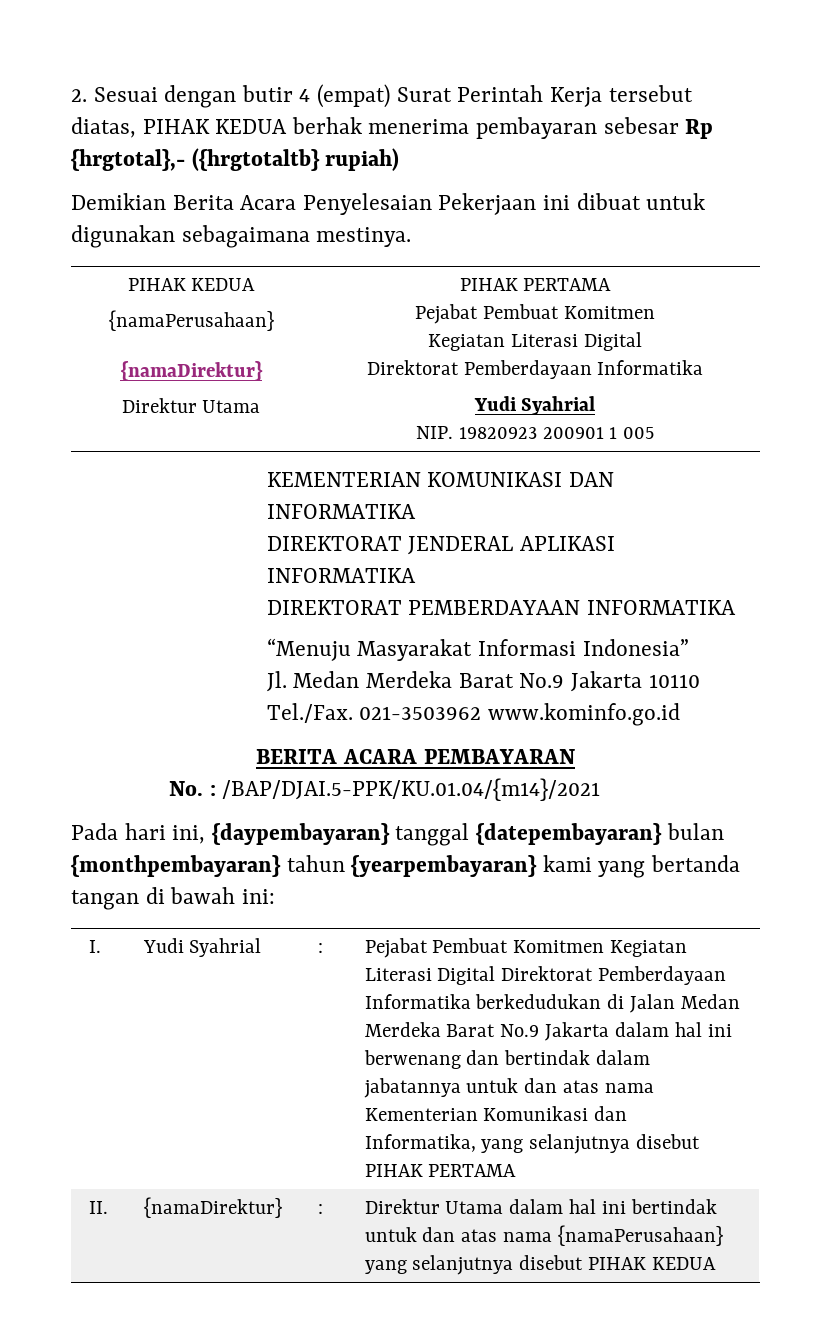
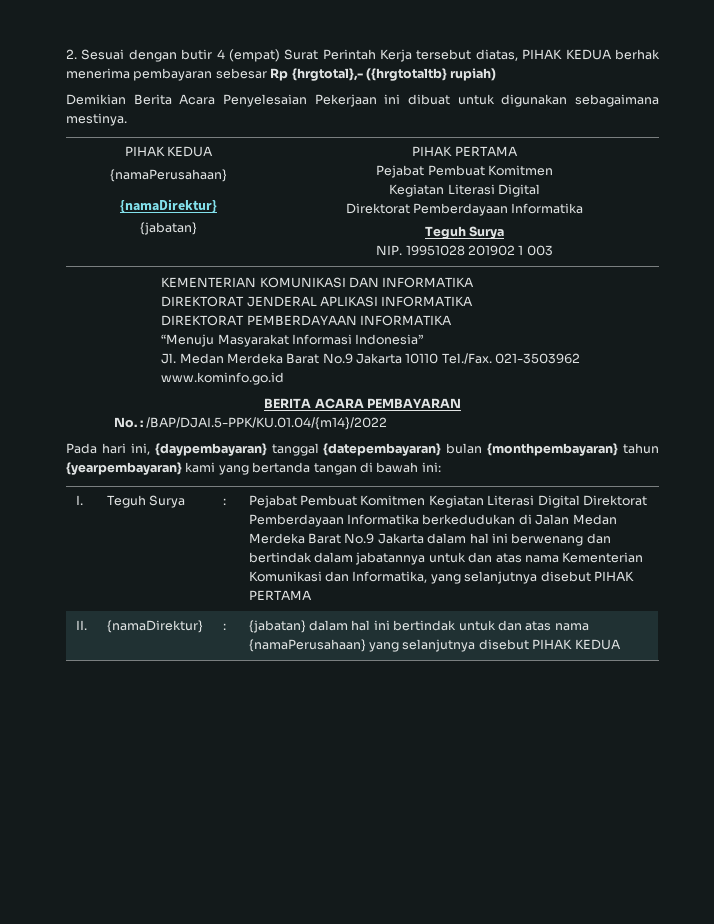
[121,398,261,413] Direktur Utama -> [140,222,197,235] {jabatan}
[473,396,596,415] Yudi Syahrial -> [424,226,505,239] Teguh Surya
[458,427,655,439] 19820923 200901 1 005 -> [405,245,553,256] 19951028 201902 1 003
[222,778,601,801] /BAP/DJAI.5-PPK/KU.01.04/{m14}/2021 -> [146,417,388,430] /BAP/DJAI.5-PPK/KU.01.04/{m14}/2022
[142,938,262,957] Yudi Syahrial -> [106,495,186,508] Teguh Surya
[364,1199,504,1214] Direktur Utama -> [248,620,306,633] {jabatan}

